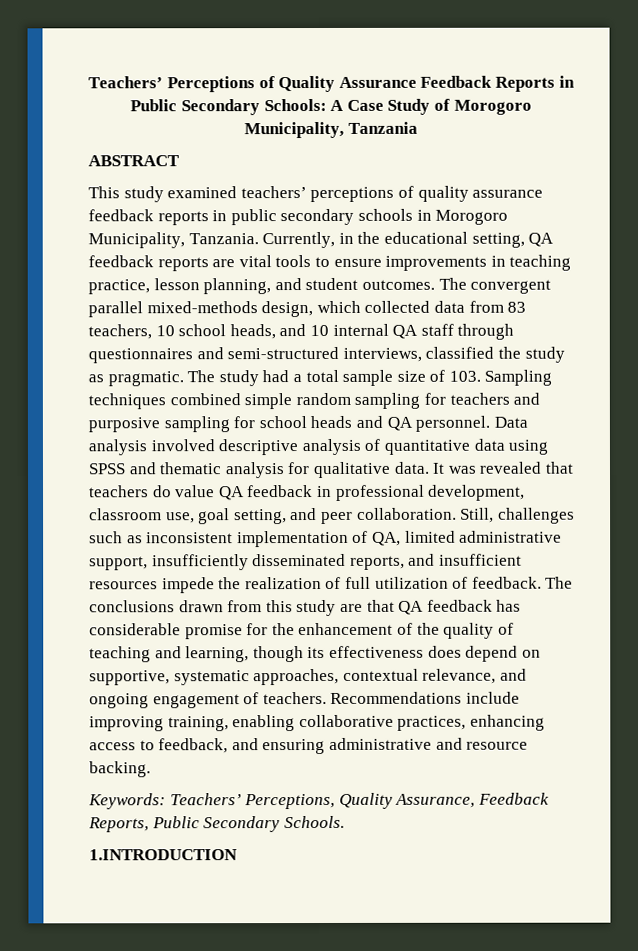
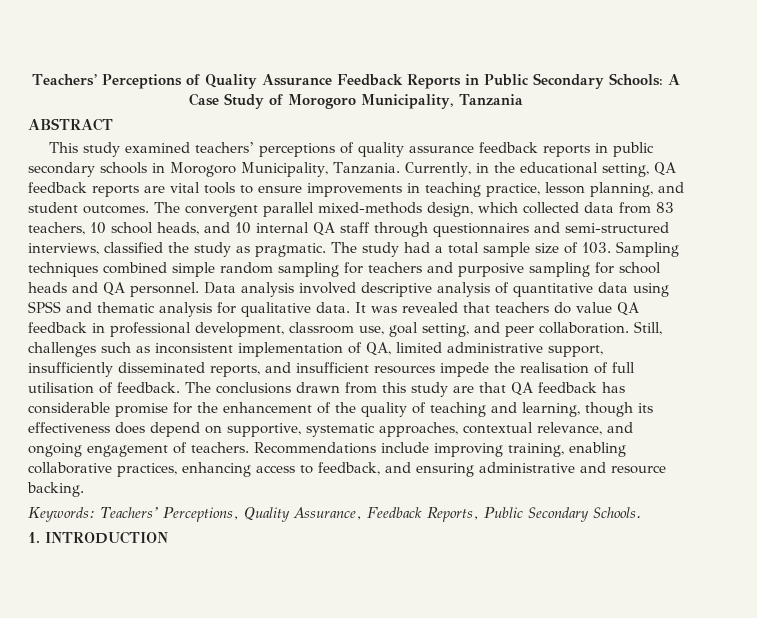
[244,576,322,590] realization -> [520,362,589,374] realisation
[374,576,449,589] utilization -> [28,382,94,394] utilisation
[89,849,238,861] 1.INTRODUCTION -> [28,531,168,544] 1. INTRODUCTION

